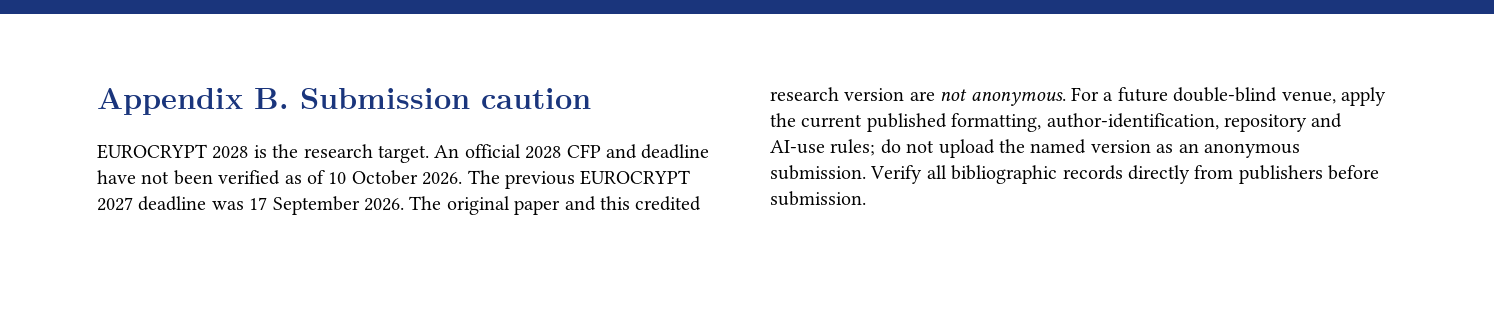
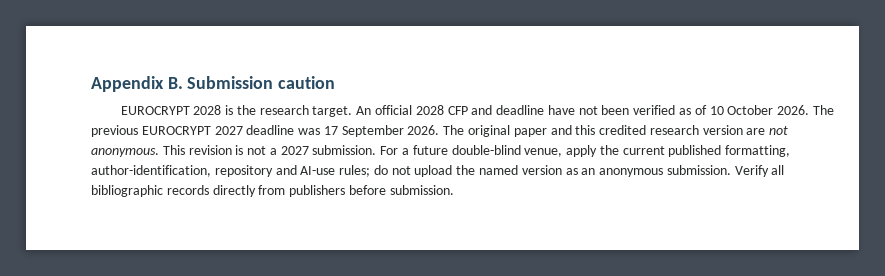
(1066, 99) none -> [162,145,377,155] This revision is not a 2027 submission.

